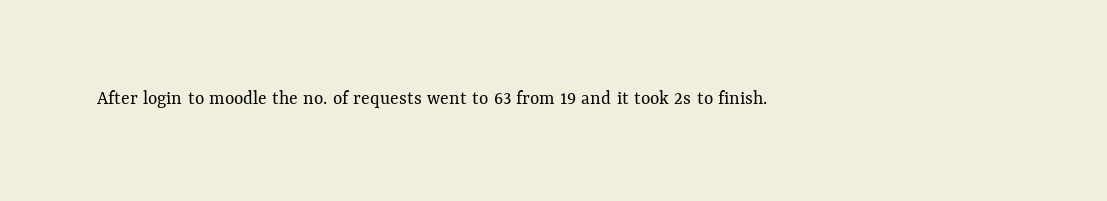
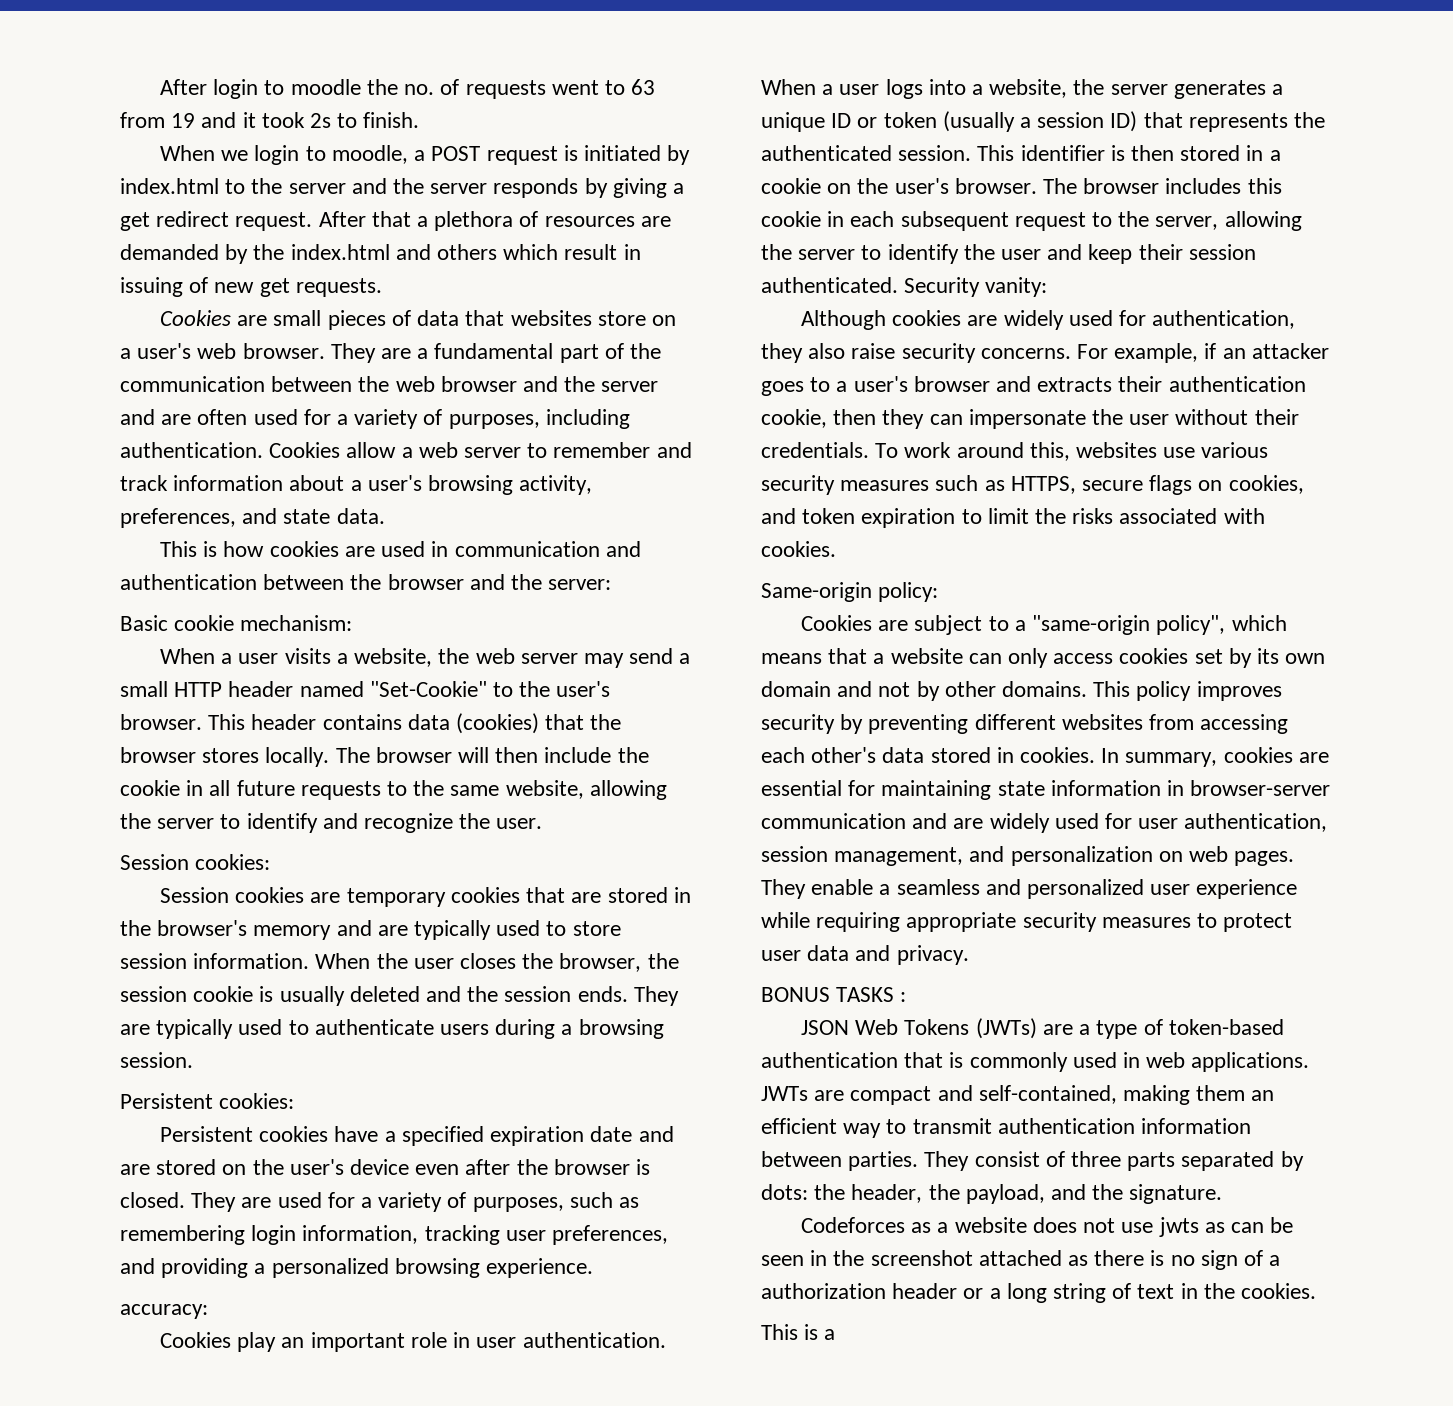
(767, 97) none -> [160,145,691,165] [120,178,685,198] [120,211,671,231] [120,244,641,264] [120,277,382,297] [160,310,676,330] [120,343,662,363] [120,376,659,392] [120,409,630,429] [120,442,692,458] [120,475,593,495] [120,508,385,528] [160,541,641,557] [120,574,612,590] [120,615,353,631] [160,648,691,668] [120,681,611,697] [120,713,622,734] [120,747,649,767] [120,780,667,800] [120,813,543,833] [120,854,271,870] [160,887,691,907] [120,920,621,940] [120,953,679,972] [120,986,679,1006] [120,1019,664,1039] [120,1052,193,1068] [120,1093,295,1109] [160,1126,674,1146] [120,1159,651,1175] [120,1192,640,1212] [120,1225,669,1245] [120,1258,594,1278] [120,1304,208,1319] [160,1332,666,1352] [761,79,1284,99] [761,111,1326,132] [761,145,1281,161] [761,178,1282,194] [761,211,1302,231] [761,244,1256,264] [761,277,1048,297] [801,310,1296,330] [761,343,1329,363] [761,376,1306,396] [761,409,1299,429] [761,442,1269,461] [761,475,1304,495] [761,508,1265,528] [761,541,836,557] [761,582,939,602] [801,615,1287,635] [761,648,1326,668] [761,681,1282,701] [761,714,1289,734] [761,747,1329,767] [761,780,1331,800] [761,813,1328,833] [761,846,1295,866] [761,879,1298,899] [761,912,1293,932] [761,945,969,965] [761,987,907,1002] [801,1018,1284,1039] [761,1052,1310,1072] [761,1085,1275,1105] [761,1118,1252,1138] [761,1151,1304,1171] [761,1184,1223,1204] [801,1217,1294,1237] [761,1250,1281,1270] [761,1283,1317,1303] [761,1324,836,1340] // When we login to moodle, a POST request is initiated by index.html to the server and the server responds by giving a get redirect request. After that a plethora of resources are demanded by the index.html and others which result in issuing of new get requests. // Cookies are small pieces of data that websites store on a user's web browser. They are a fundamental part of the communication between the web browser and the server and are often used for a variety of purposes, including authentication. Cookies allow a web server to remember and track information about a user's browsing activity, preferences, and state data. // This is how cookies are used in communication and authentication between the browser and the server: // Basic cookie mechanism: // When a user visits a website, the web server may send a small HTTP header named "Set-Cookie" to the user's browser. This header contains data (cookies) that the browser stores locally. The browser will then include the cookie in all future requests to the same website, allowing the server to identify and recognize the user. // Session cookies: // Session cookies are temporary cookies that are stored in the browser's memory and are typically used to store session information. When the user closes the browser, the session cookie is usually deleted and the session ends. They are typically used to authenticate users during a browsing session. // Persistent cookies: // Persistent cookies have a specified expiration date and are stored on the user's device even after the browser is closed. They are used for a variety of purposes, such as remembering login information, tracking user preferences, and providing a personalized browsing experience. // accuracy: // Cookies play an important role in user authentication. When a user logs into a website, the server generates a unique ID or token (usually a session ID) that represents the authenticated session. This identifier is then stored in a cookie on the user's browser. The browser includes this cookie in each subsequent request to the server, allowing the server to identify the user and keep their session authenticated. Security vanity: // Although cookies are widely used for authentication, they also raise security concerns. For example, if an attacker goes to a user's browser and extracts their authentication cookie, then they can impersonate the user without their credentials. To work around this, websites use various security measures such as HTTPS, secure flags on cookies, and token expiration to limit the risks associated with cookies. // Same-origin policy: // Cookies are subject to a "same-origin policy", which means that a website can only access cookies set by its own domain and not by other domains. This policy improves security by preventing different websites from accessing each other's data stored in cookies. In summary, cookies are essential for maintaining state information in browser-server communication and are widely used for user authentication, session management, and personalization on web pages. They enable a seamless and personalized user experience while requiring appropriate security measures to protect user data and privacy. // BONUS TASKS : // JSON Web Tokens (JWTs) are a type of token-based authentication that is commonly used in web applications. JWTs are compact and self-contained, making them an efficient way to transmit authentication information between parties. They consist of three parts separated by dots: the header, the payload, and the signature. // Codeforces as a website does not use jwts as can be seen in the screenshot attached as there is no sign of a authorization header or a long string of text in the cookies. // This is a

